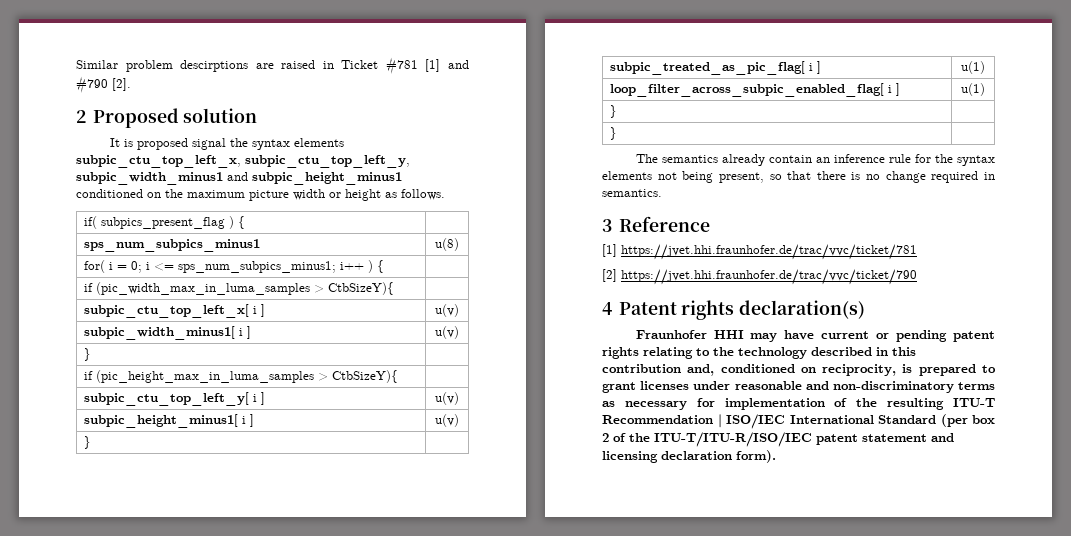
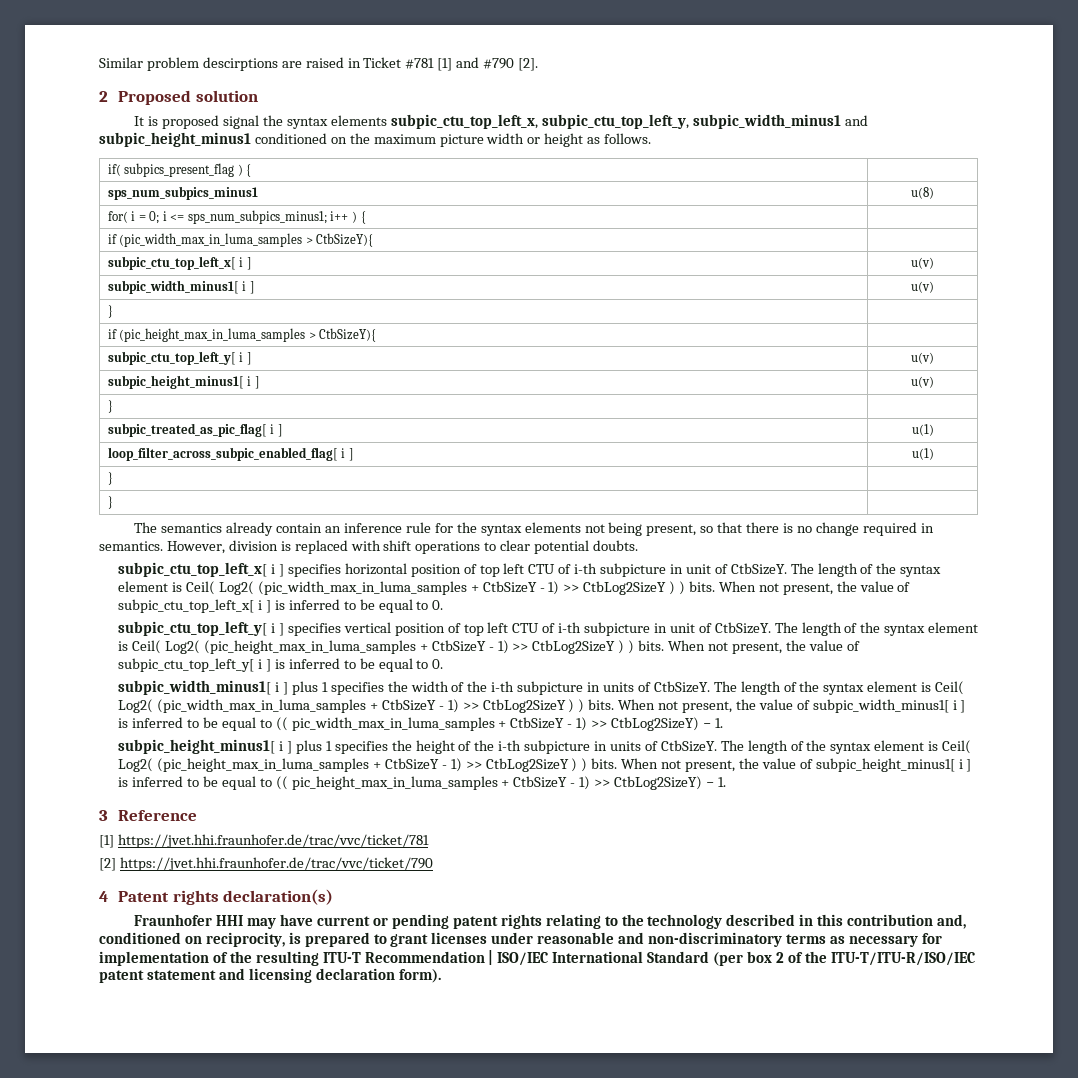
(662, 193) none -> [166,540,639,554] [118,562,942,577] [118,581,911,595] [118,599,444,613] [118,621,979,636] [118,640,860,654] [118,658,444,672] [118,680,965,695] [118,699,966,713] [118,717,723,731] [118,739,972,754] [118,758,972,772] [118,776,726,790] However, division is replaced with shift operations to clear potential doubts. // subpic_ctu_top_left_x[ i ] specifies horizontal position of top left CTU of i-th subpicture in unit of CtbSizeY. The length of the syntax element is Ceil( Log2( (pic_width_max_in_luma_samples + CtbSizeY - 1) >> CtbLog2SizeY ) ) bits. When not present, the value of subpic_ctu_top_left_x[ i ] is inferred to be equal to 0. // subpic_ctu_top_left_y[ i ] specifies vertical position of top left CTU of i-th subpicture in unit of CtbSizeY. The length of the syntax element is Ceil( Log2( (pic_height_max_in_luma_samples + CtbSizeY - 1) >> CtbLog2SizeY ) ) bits. When not present, the value of subpic_ctu_top_left_y[ i ] is inferred to be equal to 0. // subpic_width_minus1[ i ] plus 1 specifies the width of the i-th subpicture in units of CtbSizeY. The length of the syntax element is Ceil( Log2( (pic_width_max_in_luma_samples + CtbSizeY - 1) >> CtbLog2SizeY ) ) bits. When not present, the value of subpic_width_minus1[ i ] is inferred to be equal to (( pic_width_max_in_luma_samples + CtbSizeY - 1) >> CtbLog2SizeY) − 1. // subpic_height_minus1[ i ] plus 1 specifies the height of the i-th subpicture in units of CtbSizeY. The length of the syntax element is Ceil( Log2( (pic_height_max_in_luma_samples + CtbSizeY - 1) >> CtbLog2SizeY ) ) bits. When not present, the value of subpic_height_minus1[ i ] is inferred to be equal to (( pic_height_max_in_luma_samples + CtbSizeY - 1) >> CtbLog2SizeY) − 1.

